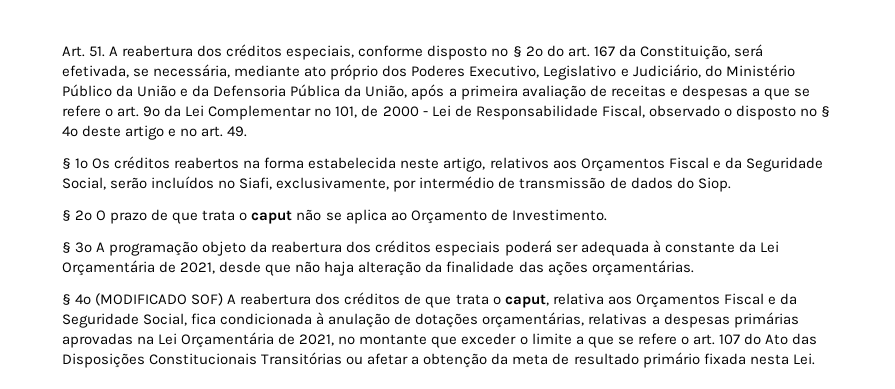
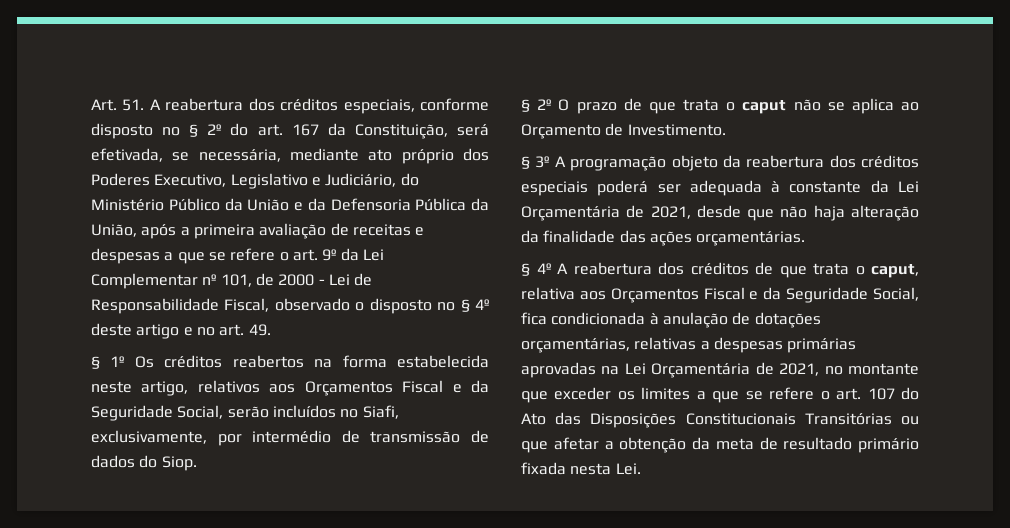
[95,293,224,306] (MODIFICADO SOF) -> (551, 268) none
[519,333,572,345] o limite -> [617,387,691,400] os limites
(364, 360) none -> [521,441,548,453] que

